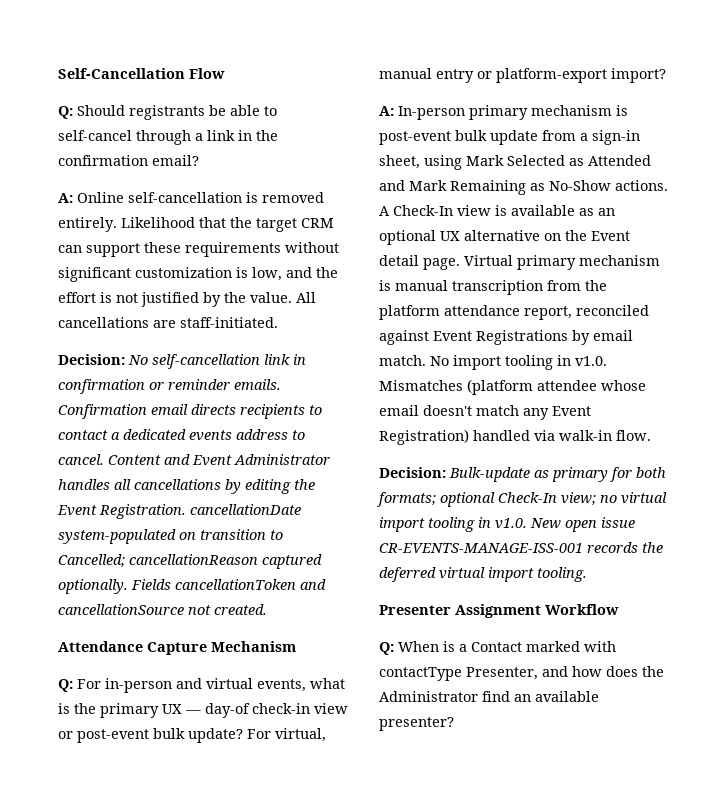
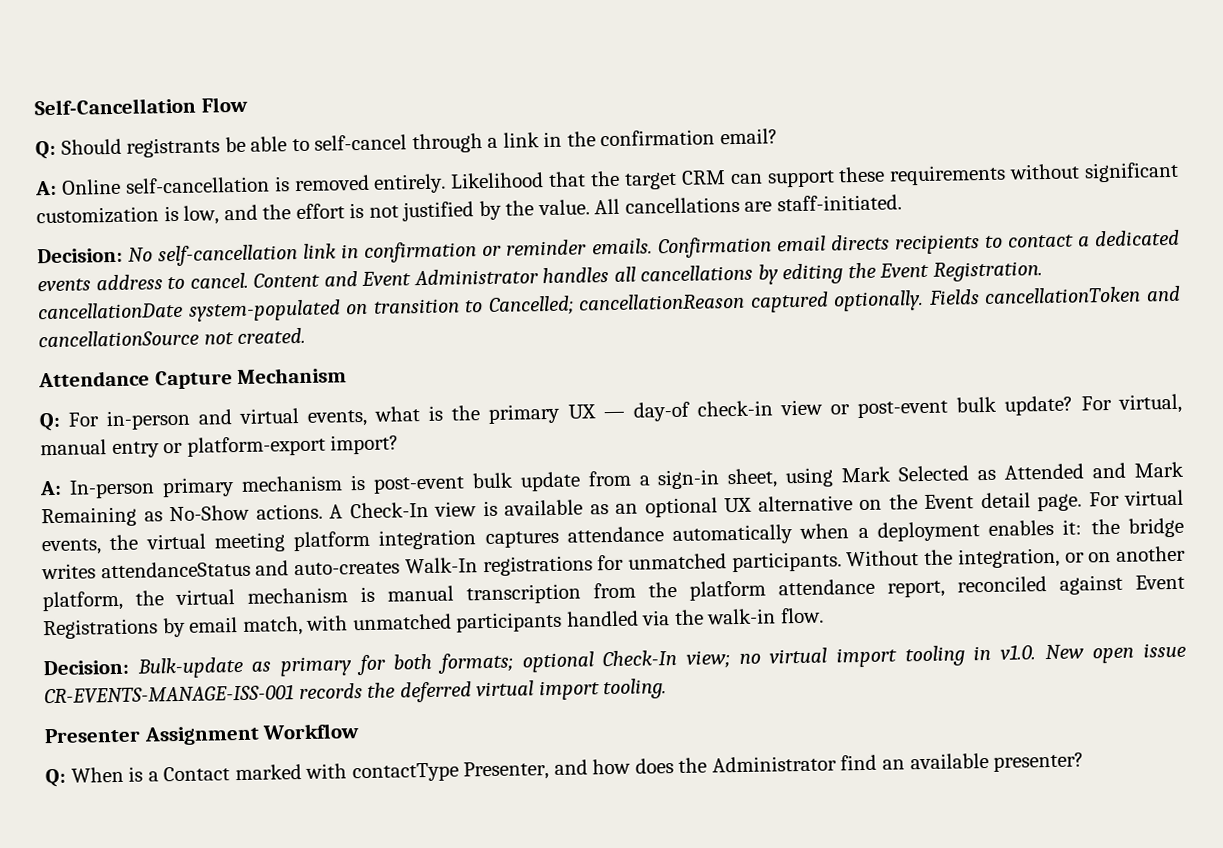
[464,255,576,270] Virtual primary -> [1088,489,1184,507] [41,517,1184,556] [41,545,1186,580] [42,589,235,612] For virtual events, the virtual meeting platform integration captures attendance automatically when a deployment enables it: the bridge writes attendanceStatus and auto-creates Walk-In registrations for unmatched participants. Without the integration, or on another platform, the virtual
[379,355,607,370] [379,379,646,395] [379,405,591,420] [379,429,469,445] match. No import tooling in v1.0. Mismatches (platform attendee whose email doesn't match any Event Registration) -> [242,611,563,636] match, with unmatched participants
(555, 435) none -> [673,609,704,626] the

